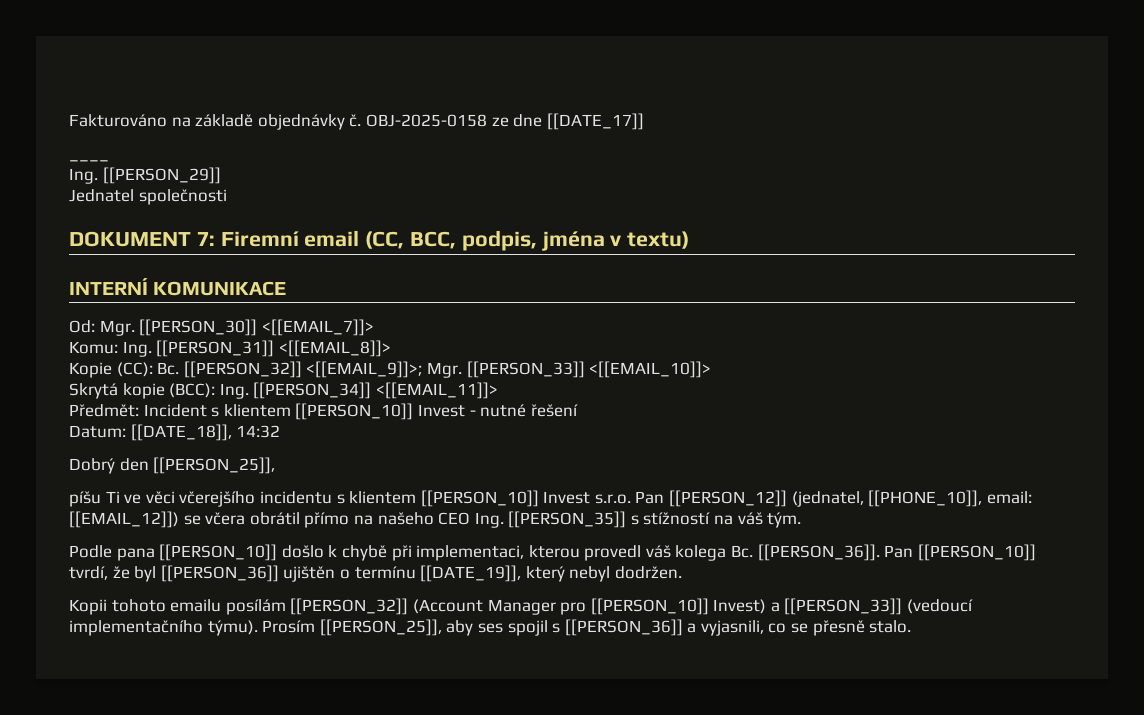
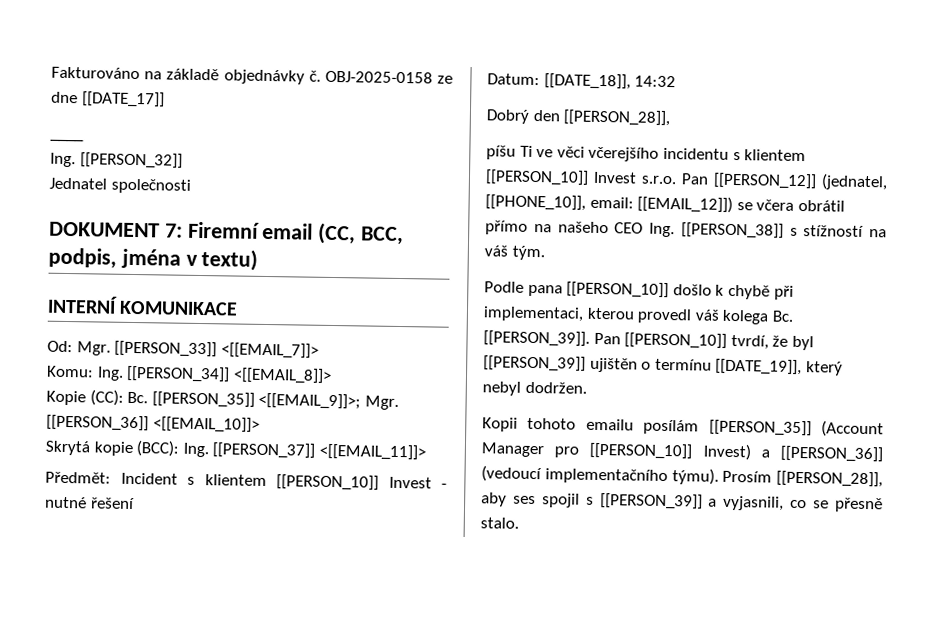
[102,167,221,184] [[PERSON_29]] -> [79,152,183,169] [[PERSON_32]]
[139,319,258,336] [[PERSON_30]] -> [114,340,218,358] [[PERSON_33]]
[156,340,275,357] [[PERSON_31]] -> [126,365,231,383] [[PERSON_34]]
[183,361,302,378] [[PERSON_32]] -> [151,391,255,408] [[PERSON_35]]
[466,361,585,378] [[PERSON_33]] -> [46,414,149,432] [[PERSON_36]]
[253,382,372,399] [[PERSON_34]] -> [212,442,316,459] [[PERSON_37]]
[153,457,276,474] [[PERSON_25]], -> [563,109,672,127] [[PERSON_28]],
[508,511,627,528] [[PERSON_35]] -> [680,222,784,239] [[PERSON_38]]
[757,544,880,561] [[PERSON_36]]. -> [483,330,590,347] [[PERSON_39]].
[160,565,279,582] [[PERSON_36]] -> [483,355,586,372] [[PERSON_39]]
[290,598,409,615] [[PERSON_32]] -> [708,419,812,437] [[PERSON_35]]
[784,598,903,615] [[PERSON_33]] -> [780,445,883,463] [[PERSON_36]]
[319,619,442,636] [[PERSON_25]], -> [776,470,883,488] [[PERSON_28]],
[564,619,683,636] [[PERSON_36]] -> [599,493,703,510] [[PERSON_39]]

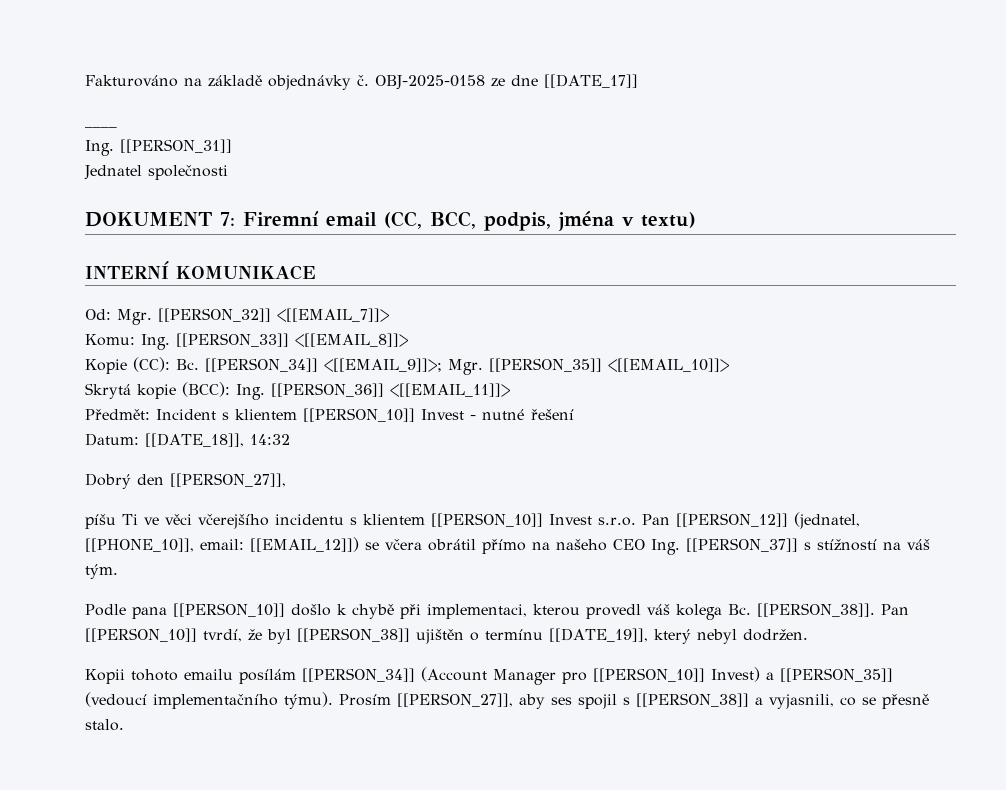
[79,152,183,169] [[PERSON_32]] -> [120,139,232,153] [[PERSON_31]]
[114,340,218,358] [[PERSON_33]] -> [157,308,271,322] [[PERSON_32]]
[126,365,231,383] [[PERSON_34]] -> [176,333,289,347] [[PERSON_33]]
[151,391,255,408] [[PERSON_35]] -> [205,358,318,372] [[PERSON_34]]
[46,414,149,432] [[PERSON_36]] -> [488,358,602,372] [[PERSON_35]]
[212,442,316,459] [[PERSON_37]] -> [271,383,384,397] [[PERSON_36]]
[563,109,672,127] [[PERSON_28]], -> [170,473,286,487] [[PERSON_27]],
[680,222,784,239] [[PERSON_38]] -> [686,538,798,552] [[PERSON_37]]
[483,330,590,347] [[PERSON_39]]. -> [757,603,875,617] [[PERSON_38]].
[483,355,586,372] [[PERSON_39]] -> [297,628,410,642] [[PERSON_38]]
[708,419,812,437] [[PERSON_35]] -> [302,668,415,682] [[PERSON_34]]
[780,445,883,463] [[PERSON_36]] -> [780,668,893,682] [[PERSON_35]]
[776,470,883,488] [[PERSON_28]], -> [397,693,513,707] [[PERSON_27]],
[599,493,703,510] [[PERSON_39]] -> [636,693,749,707] [[PERSON_38]]

